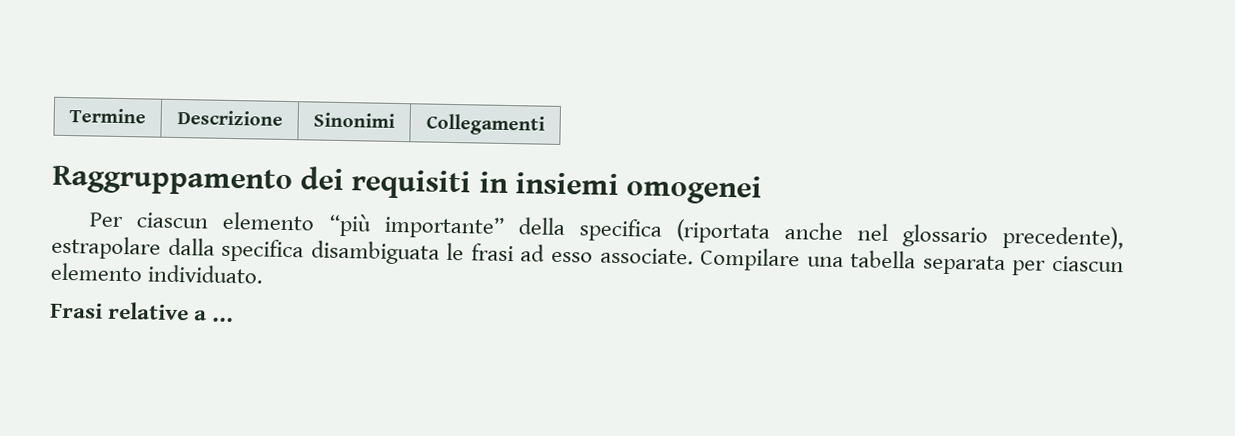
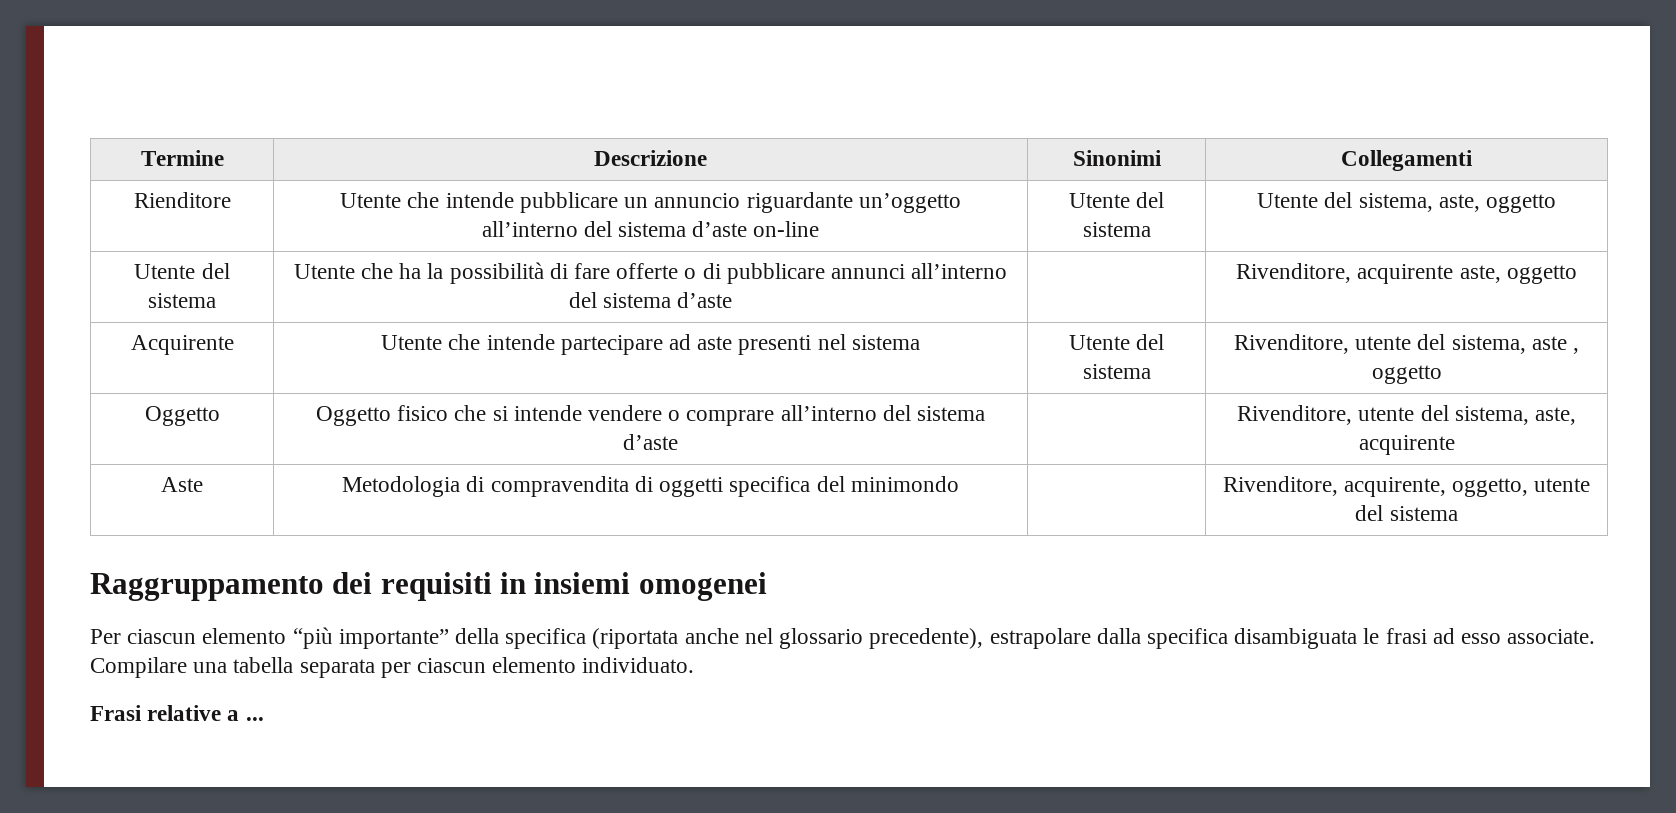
(545, 124) none -> [133,192,231,208] [340,192,961,213] [481,221,820,237] [1068,192,1165,208] [1082,222,1151,237] [1257,192,1556,213] [134,263,230,279] [148,293,216,308] [293,262,1008,284] [568,292,733,308] [1236,263,1577,284] [130,335,234,355] [381,334,920,355] [1068,334,1165,350] [1082,364,1151,379] [1233,334,1580,354] [1371,365,1442,384] [144,406,220,426] [315,405,986,426] [623,434,678,450] [1237,405,1576,425] [1358,435,1455,455] [161,477,203,492] [342,476,959,497] [1222,476,1591,497] [1355,505,1458,521] // Rienditore | Utente che intende pubblicare un annuncio riguardante un’oggetto all’interno del sistema d’aste on-line | Utente del sistema | Utente del sistema, aste, oggetto // Utente del sistema | Utente che ha la possibilità di fare offerte o di pubblicare annunci all’interno del sistema d’aste | | Rivenditore, acquirente aste, oggetto // Acquirente | Utente che intende partecipare ad aste presenti nel sistema | Utente del sistema | Rivenditore, utente del sistema, aste , oggetto // Oggetto | Oggetto fisico che si intende vendere o comprare all’interno del sistema d’aste | | Rivenditore, utente del sistema, aste, acquirente // Aste | Metodologia di compravendita di oggetti specifica del minimondo | | Rivenditore, acquirente, oggetto, utente del sistema

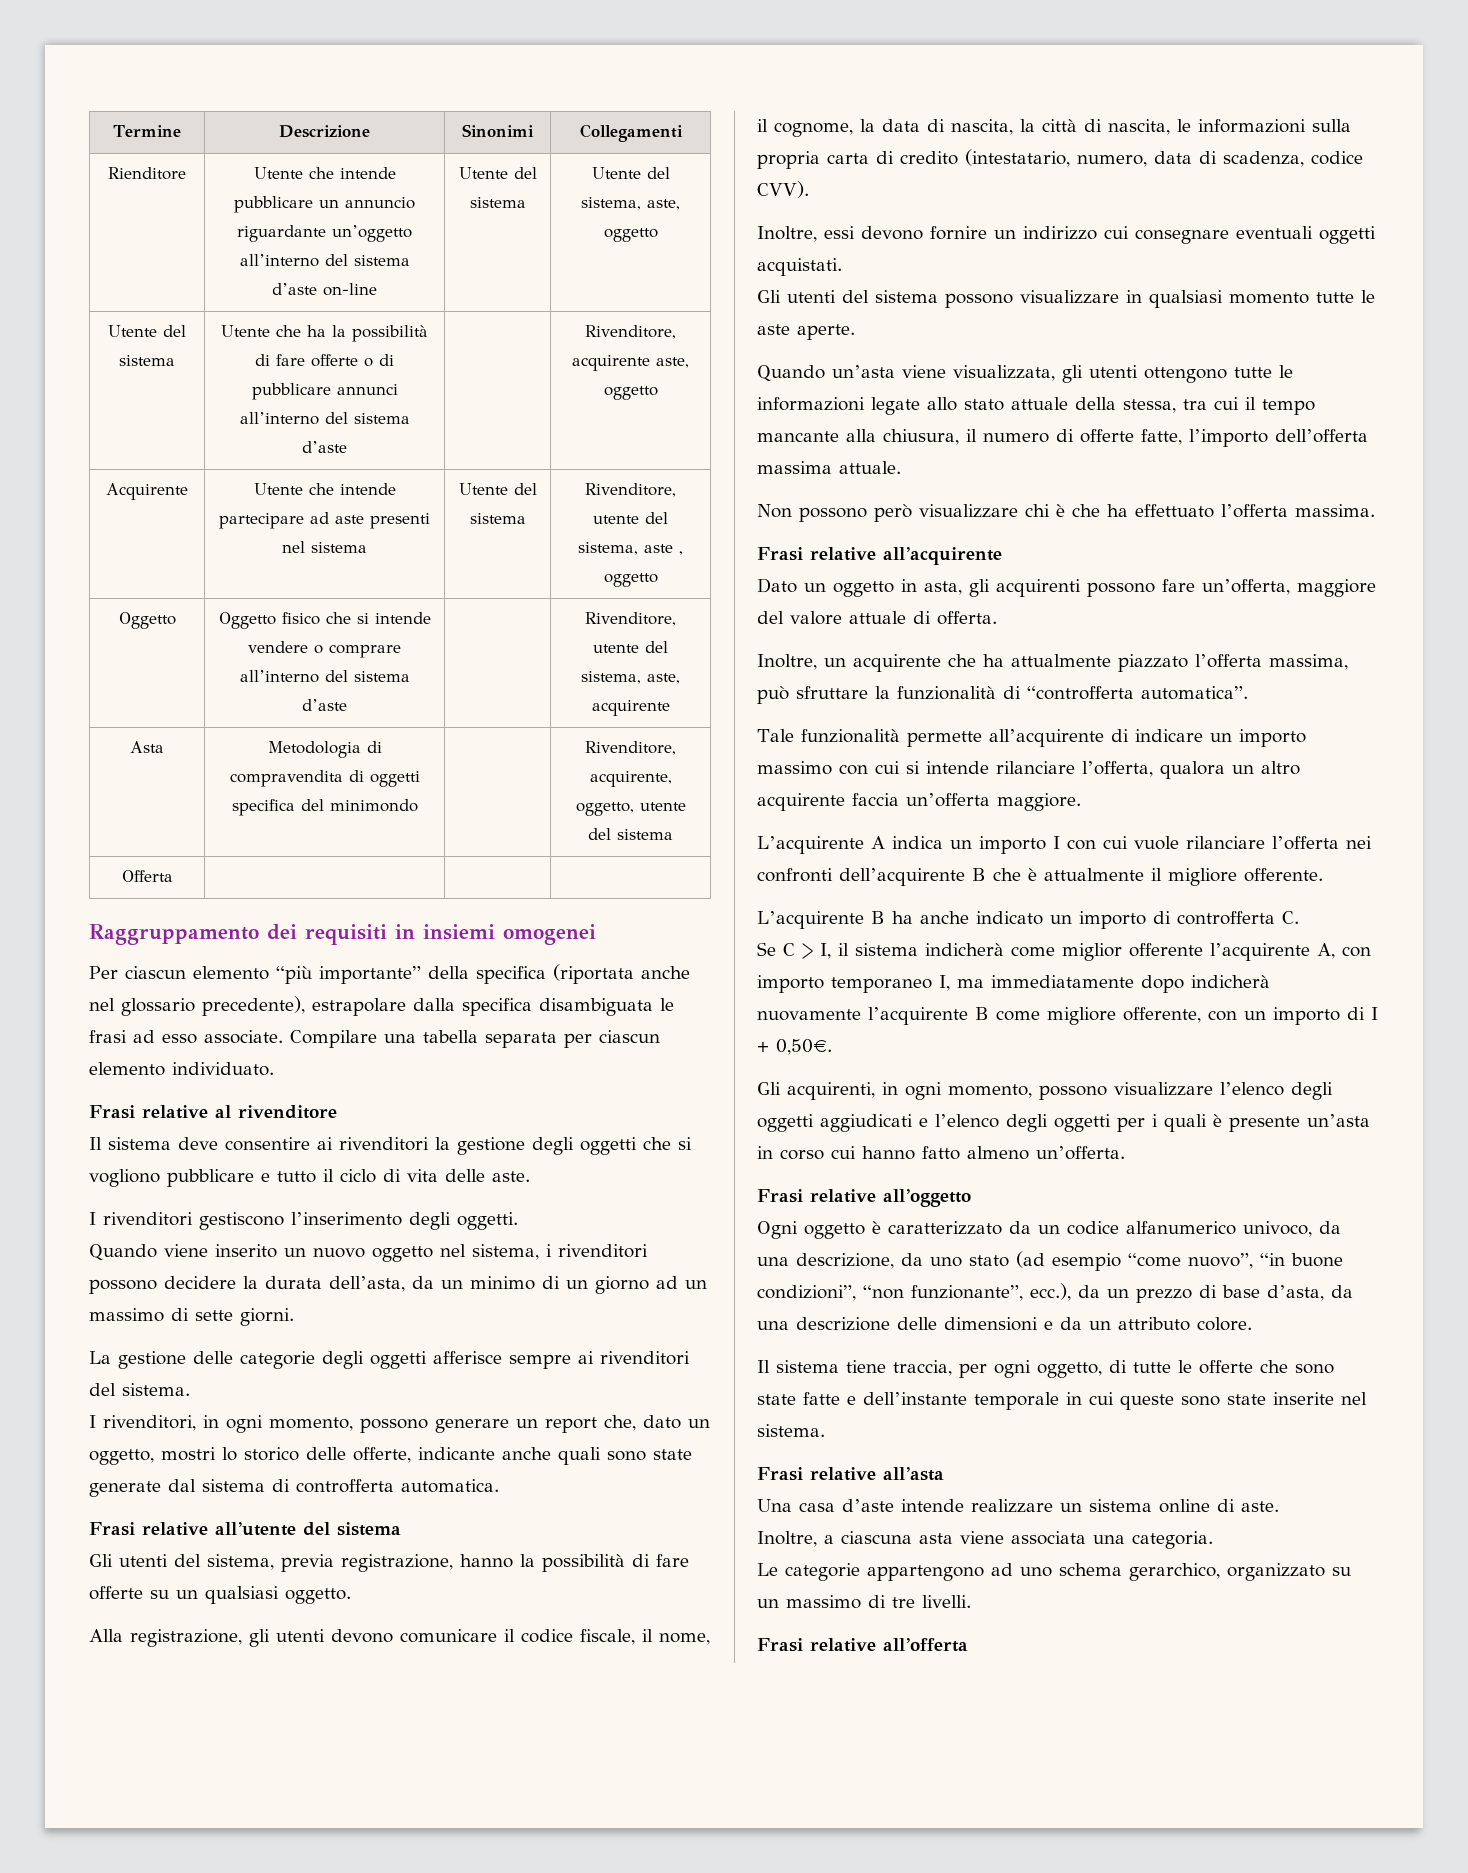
[161,477,203,492] Aste -> [130,741,164,753] Asta
(1458, 513) none -> [121,870,173,882] // Offerta | | |
[227,710,264,721] a ... -> [215,1105,337,1119] [89,1137,692,1155] [89,1169,530,1187] [89,1212,518,1230] [89,1244,648,1262] [89,1276,707,1294] [89,1308,294,1326] [89,1351,690,1369] [89,1383,190,1396] [89,1415,710,1433] [89,1447,692,1465] [89,1479,499,1497] [89,1522,401,1536] [89,1554,689,1572] [89,1586,351,1604] [89,1629,710,1647] [757,119,1351,137] [757,149,1363,169] [757,181,809,198] [757,226,1376,244] [757,258,842,276] [757,290,1375,308] [757,324,855,340] [757,365,1293,383] [757,397,1315,415] [757,429,1368,447] [757,461,901,474] [757,504,1375,522] [757,547,1002,565] [757,578,1376,597] [757,611,997,625] [757,654,1348,672] [757,686,1248,704] [757,729,1306,747] [757,761,1300,779] [757,793,1081,811] [757,836,1372,854] [757,868,1323,886] [757,911,1299,929] [757,942,1371,961] [757,975,1270,993] [757,1007,1378,1025] [757,1039,832,1055] [757,1082,1333,1100] [757,1114,1370,1132] [757,1146,1125,1160] [757,1189,971,1207] [757,1221,1341,1239] [757,1251,1343,1271] [757,1283,1353,1303] [757,1317,1252,1331] [757,1360,1334,1378] [757,1392,1367,1410] [757,1424,825,1437] [757,1467,944,1481] [757,1499,1279,1513] [757,1531,1213,1549] [757,1563,1351,1581] [757,1595,971,1609] [757,1638,968,1652] al rivenditore // Il sistema deve consentire ai rivenditori la gestione degli oggetti che si vogliono pubblicare e tutto il ciclo di vita delle aste. // I rivenditori gestiscono l’inserimento degli oggetti. // Quando viene inserito un nuovo oggetto nel sistema, i rivenditori possono decidere la durata dell’asta, da un minimo di un giorno ad un massimo di sette giorni. // La gestione delle categorie degli oggetti afferisce sempre ai rivenditori del sistema. // I rivenditori, in ogni momento, possono generare un report che, dato un oggetto, mostri lo storico delle offerte, indicante anche quali sono state generate dal sistema di controfferta automatica. // Frasi relative all’utente del sistema // Gli utenti del sistema, previa registrazione, hanno la possibilità di fare offerte su un qualsiasi oggetto. // Alla registrazione, gli utenti devono comunicare il codice fiscale, il nome, il cognome, la data di nascita, la città di nascita, le informazioni sulla propria carta di credito (intestatario, numero, data di scadenza, codice CVV). // Inoltre, essi devono fornire un indirizzo cui consegnare eventuali oggetti acquistati. // Gli utenti del sistema possono visualizzare in qualsiasi momento tutte le aste aperte. // Quando un’asta viene visualizzata, gli utenti ottengono tutte le informazioni legate allo stato attuale della stessa, tra cui il tempo mancante alla chiusura, il numero di offerte fatte, l’importo dell’offerta massima attuale. // Non possono però visualizzare chi è che ha effettuato l’offerta massima. // Frasi relative all’acquirente // Dato un oggetto in asta, gli acquirenti possono fare un’offerta, maggiore del valore attuale di offerta. // Inoltre, un acquirente che ha attualmente piazzato l’offerta massima, può sfruttare la funzionalità di “controfferta automatica”. // Tale funzionalità permette all’acquirente di indicare un importo massimo con cui si intende rilanciare l’offerta, qualora un altro acquirente faccia un’offerta maggiore. // L’acquirente A indica un importo I con cui vuole rilanciare l’offerta nei confronti dell’acquirente B che è attualmente il migliore offerente. // L’acquirente B ha anche indicato un importo di controfferta C. // Se C > I, il sistema indicherà come miglior offerente l’acquirente A, con importo temporaneo I, ma immediatamente dopo indicherà nuovamente l’acquirente B come migliore offerente, con un importo di I + 0,50€. // Gli acquirenti, in ogni momento, possono visualizzare l’elenco degli oggetti aggiudicati e l’elenco degli oggetti per i quali è presente un’asta in corso cui hanno fatto almeno un’offerta. // Frasi relative all’oggetto // Ogni oggetto è caratterizzato da un codice alfanumerico univoco, da una descrizione, da uno stato (ad esempio “come nuovo”, “in buone condizioni”, “non funzionante”, ecc.), da un prezzo di base d’asta, da una descrizione delle dimensioni e da un attributo colore. // Il sistema tiene traccia, per ogni oggetto, di tutte le offerte che sono state fatte e dell’instante temporale in cui queste sono state inserite nel sistema. // Frasi relative all’asta // Una casa d’aste intende realizzare un sistema online di aste. // Inoltre, a ciascuna asta viene associata una categoria. // Le categorie appartengono ad uno schema gerarchico, organizzato su un massimo di tre livelli. // Frasi relative all’offerta

